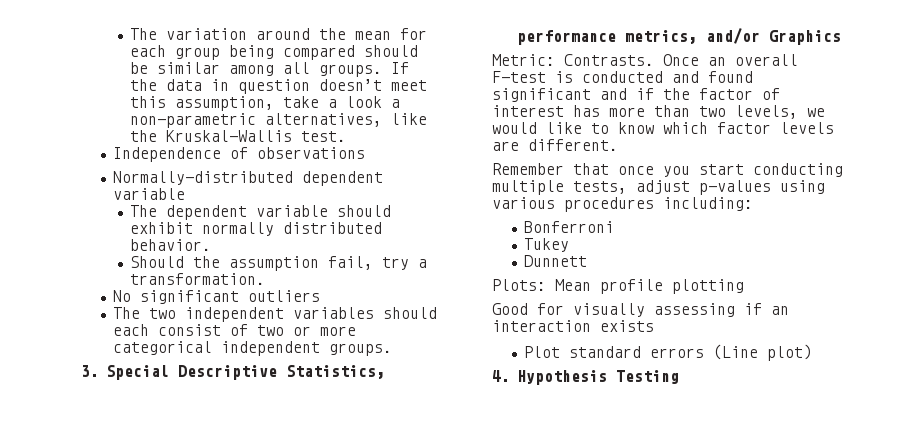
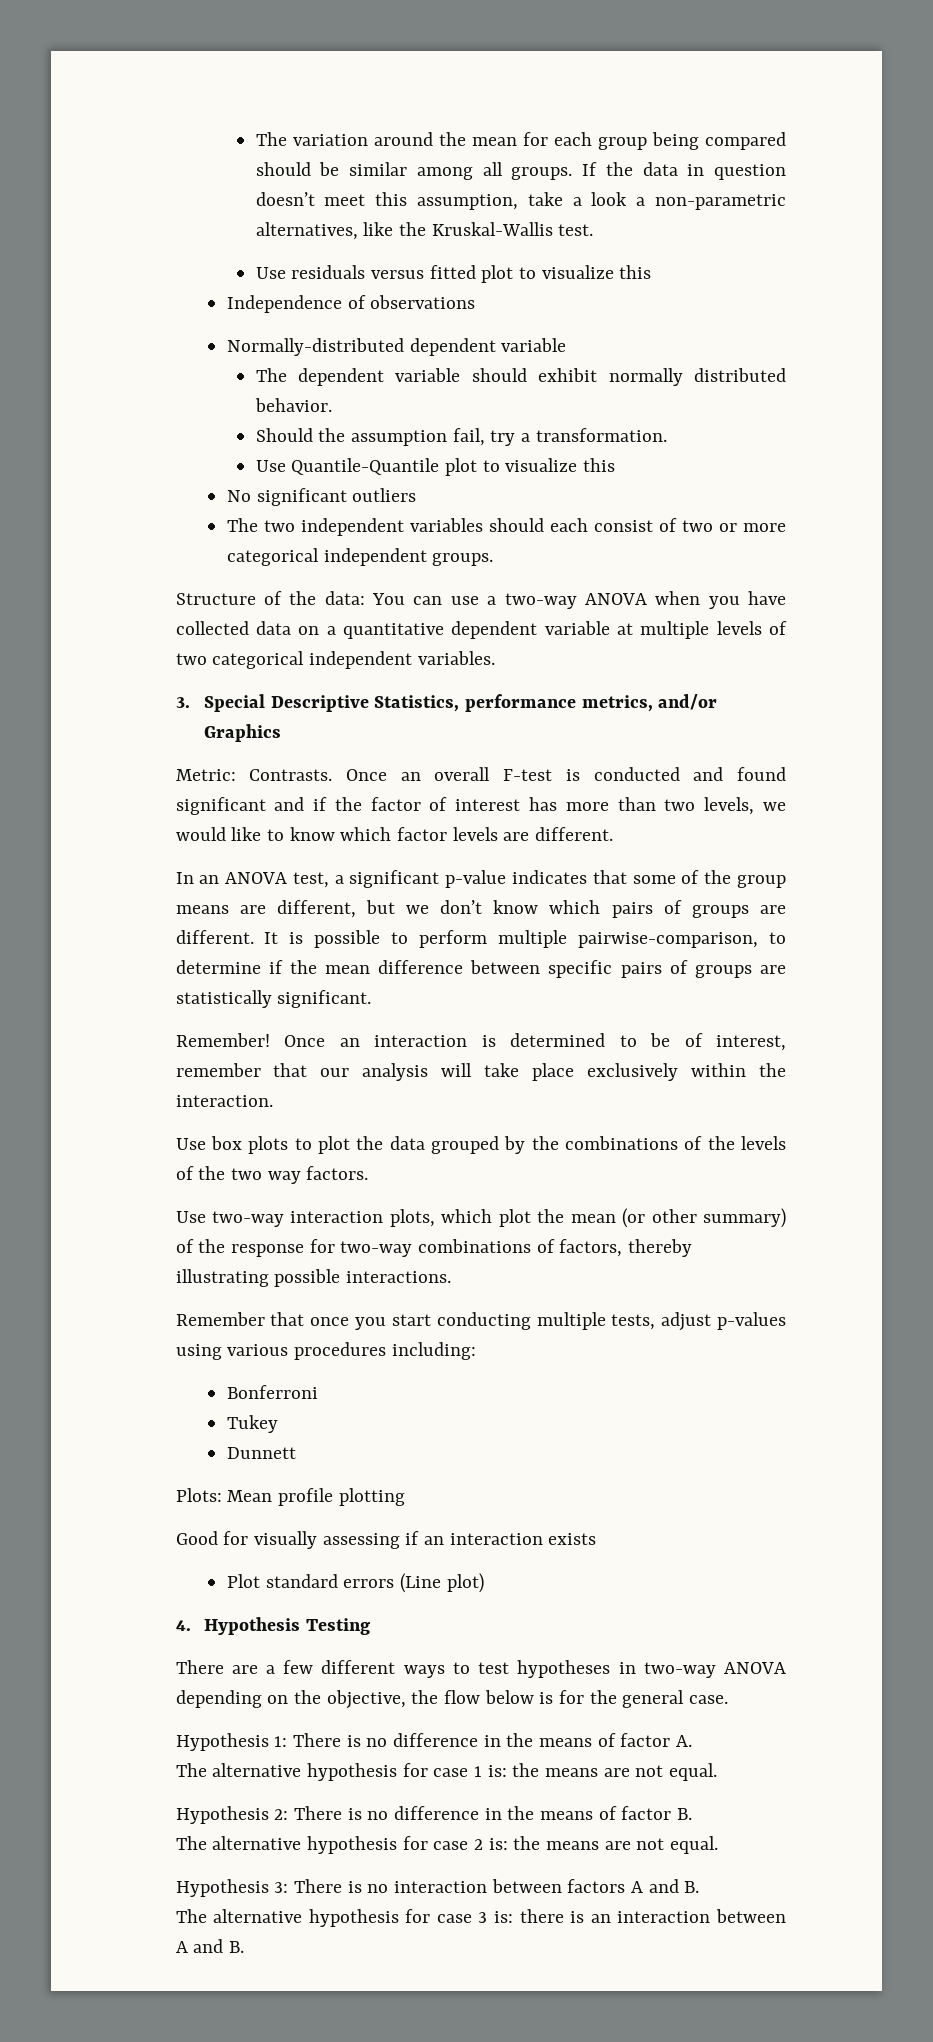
(346, 136) none -> [255,265,652,283] // Use residuals versus fitted plot to visualize this
(265, 279) none -> [255,458,616,476] // Use Quantile-Quantile plot to visualize this
(392, 349) none -> [175,591,786,609] [175,621,787,639] [175,651,495,669] // Structure of the data: You can use a two-way ANOVA when you have collected data on a quantitative dependent variable at multiple levels of two categorical independent variables.
(619, 145) none -> [175,870,787,888] [175,900,786,918] [175,930,786,948] [175,960,787,978] [175,990,372,1008] [175,1033,787,1051] [175,1063,786,1081] [175,1095,273,1107] [175,1136,786,1154] [175,1166,369,1184] [175,1208,786,1228] [175,1239,692,1257] [175,1269,451,1287] // In an ANOVA test, a significant p-value indicates that some of the group means are different, but we don’t know which pairs of groups are different. It is possible to perform multiple pairwise-comparison, to determine if the mean difference between specific pairs of groups are statistically significant. // Remember! Once an interaction is determined to be of interest, remember that our analysis will take place exclusively within the interaction. // Use box plots to plot the data grouped by the combinations of the levels of the two way factors. // Use two-way interaction plots, which plot the mean (or other summary) of the response for two-way combinations of factors, thereby illustrating possible interactions.
(679, 377) none -> [175,1660,786,1678] [175,1690,728,1709] [175,1733,692,1751] [175,1763,717,1781] [175,1806,692,1824] [175,1836,718,1854] [175,1879,700,1897] [175,1909,786,1927] [175,1939,244,1953] // There are a few different ways to test hypotheses in two-way ANOVA depending on the objective, the flow below is for the general case. // Hypothesis 1: There is no difference in the means of factor A. // The alternative hypothesis for case 1 is: the means are not equal. // Hypothesis 2: There is no difference in the means of factor B. // The alternative hypothesis for case 2 is: the means are not equal. // Hypothesis 3: There is no interaction between factors A and B. // The alternative hypothesis for case 3 is: there is an interaction between A and B.

